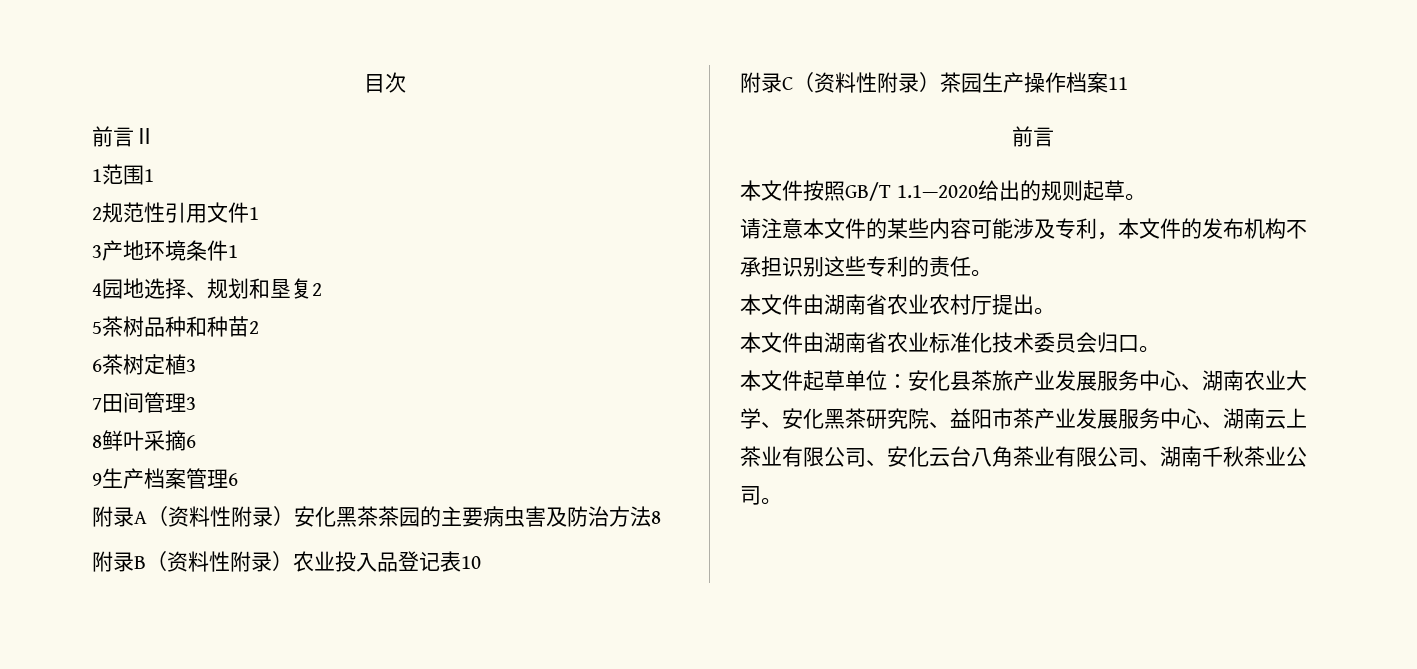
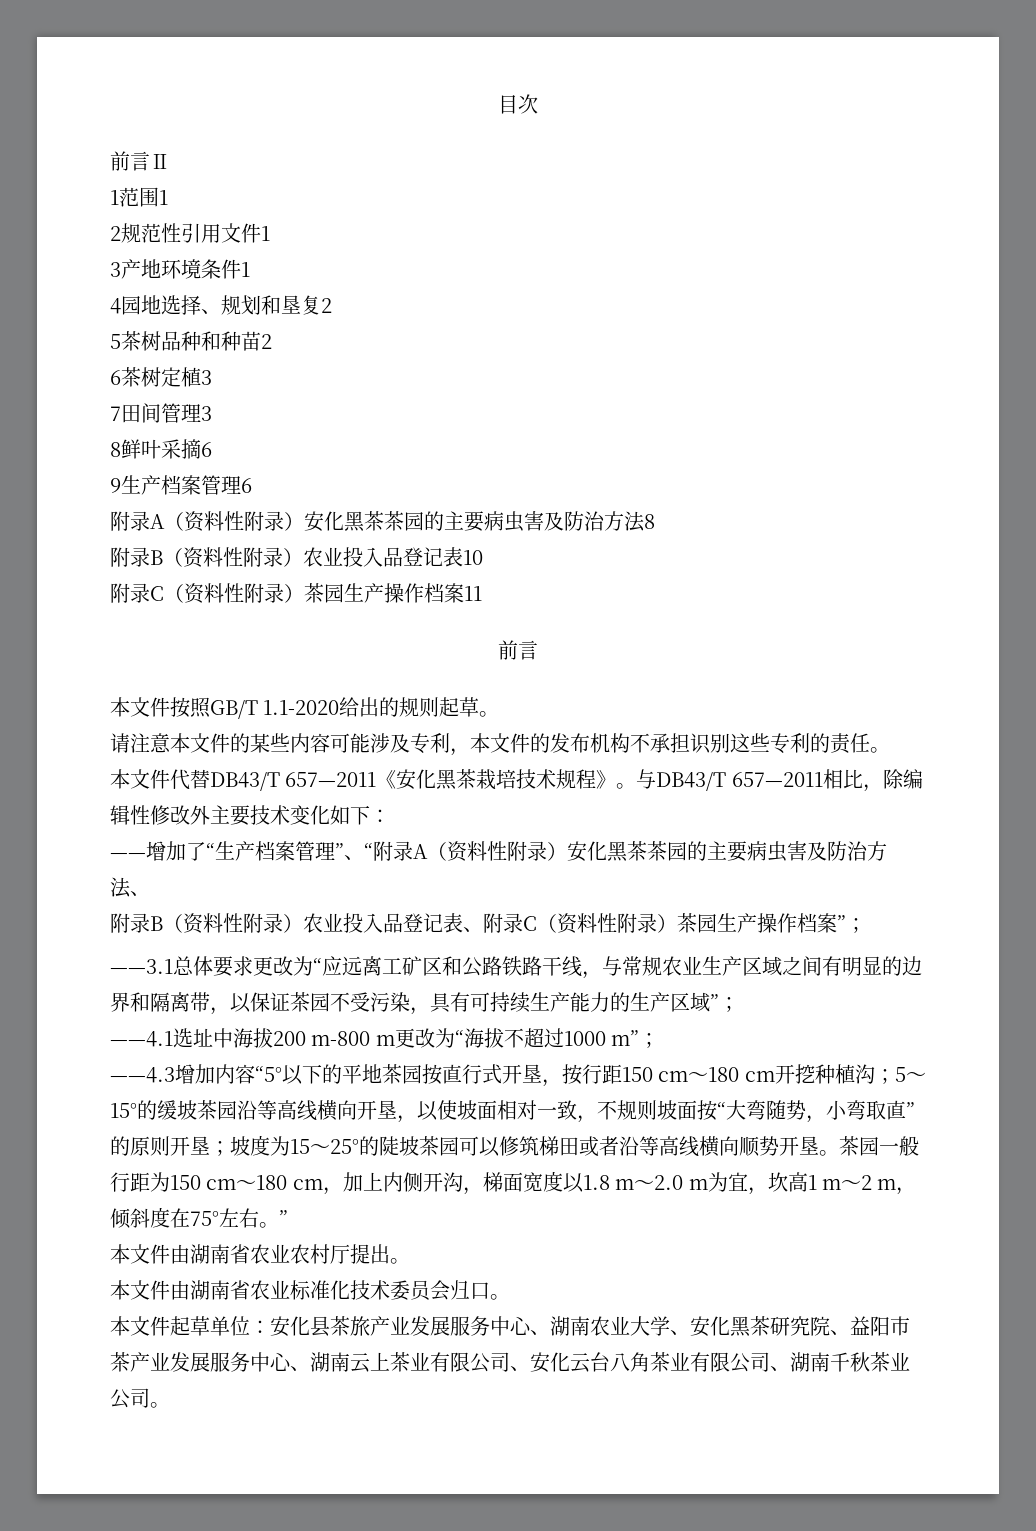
[896,185,978,198] 1.1—2020 -> [263,700,340,715] 1.1-2020
(992, 273) none -> [110,769,923,792] [110,805,390,826] [110,841,887,862] [110,877,150,898] [110,913,866,934] [110,956,922,979] [110,992,739,1015] [110,1028,660,1048] [110,1064,926,1087] [110,1100,915,1123] [110,1135,919,1157] [110,1171,917,1195] [110,1207,288,1229] // 本文件代替DB43/T 657—2011《安化黑茶栽培技术规程》。与DB43/T 657—2011相比，除编辑性修改外主要技术变化如下： // ——增加了“生产档案管理”、“附录A（资料性附录）安化黑茶茶园的主要病虫害及防治方法、 // 附录B（资料性附录）农业投入品登记表、附录C（资料性附录）茶园生产操作档案”； // ——3.1总体要求更改为“应远离工矿区和公路铁路干线，与常规农业生产区域之间有明显的边界和隔离带，以保证茶园不受污染，具有可持续生产能力的生产区域”； // ——4.1选址中海拔200 m-800 m更改为“海拔不超过1000 m”； // ——4.3增加内容“5°以下的平地茶园按直行式开垦，按行距150 cm～180 cm开挖种植沟；5～15°的缓坡茶园沿等高线横向开垦，以使坡面相对一致，不规则坡面按“大弯随势，小弯取直”的原则开垦；坡度为15～25°的陡坡茶园可以修筑梯田或者沿等高线横向顺势开垦。茶园一般行距为150 cm～180 cm，加上内侧开沟，梯面宽度以1.8 m～2.0 m为宜，坎高1 m～2 m，倾斜度在75°左右。”

